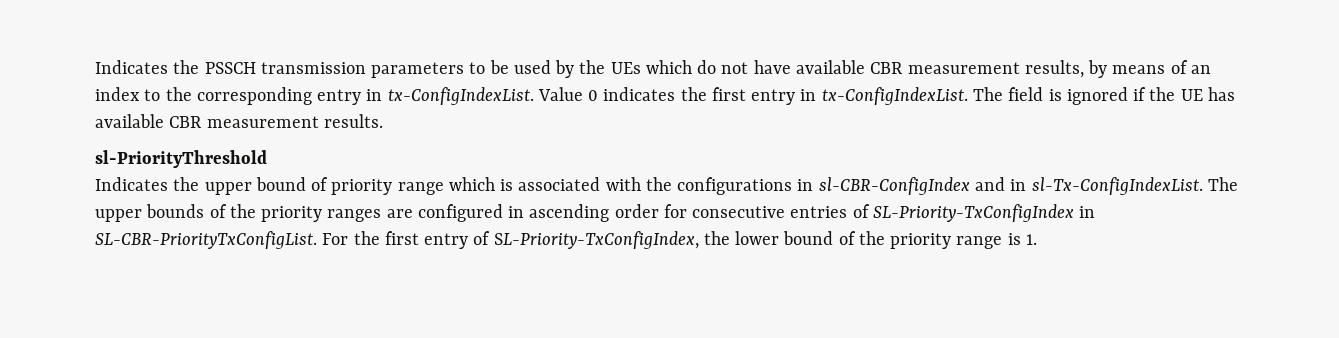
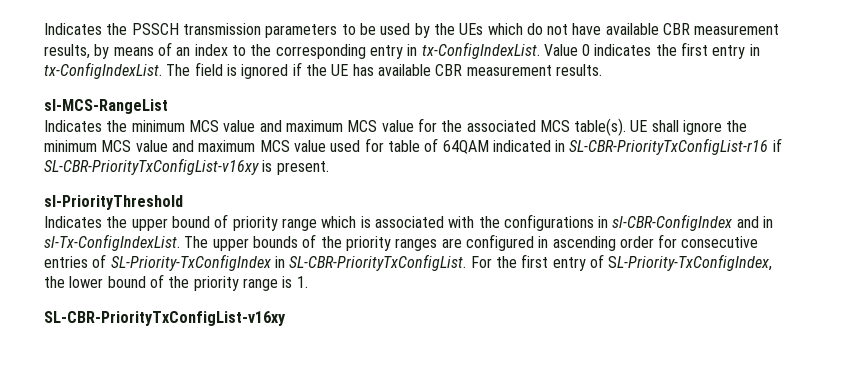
(383, 121) none -> [44,99,168,114] [44,118,748,136] [44,138,782,155] [44,158,329,175] // sl-MCS-RangeList // Indicates the minimum MCS value and maximum MCS value for the associated MCS table(s). UE shall ignore the minimum MCS value and maximum MCS value used for table of 64QAM indicated in SL-CBR-PriorityTxConfigList-r16 if SL-CBR-PriorityTxConfigList-v16xy is present.
(1037, 239) none -> [44,311,286,326] // SL-CBR-PriorityTxConfigList-v16xy

